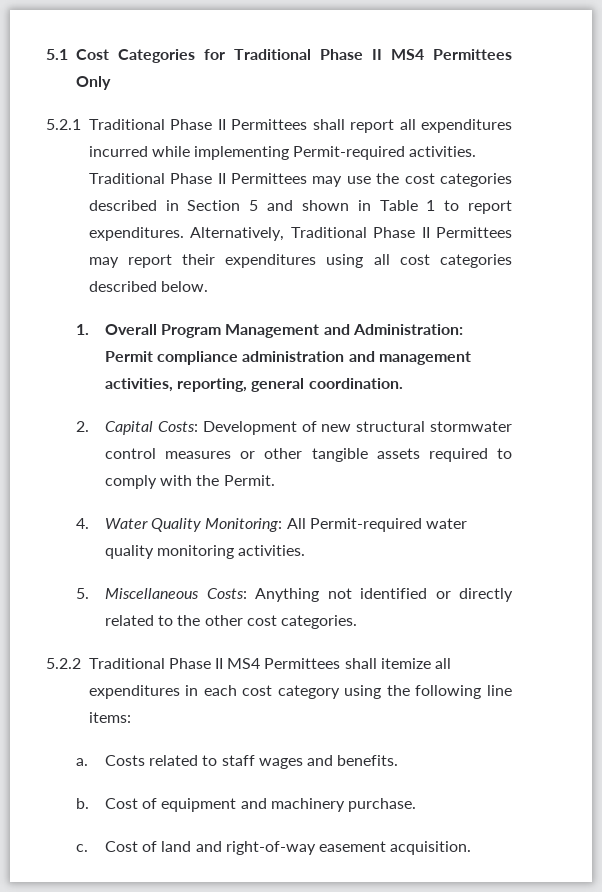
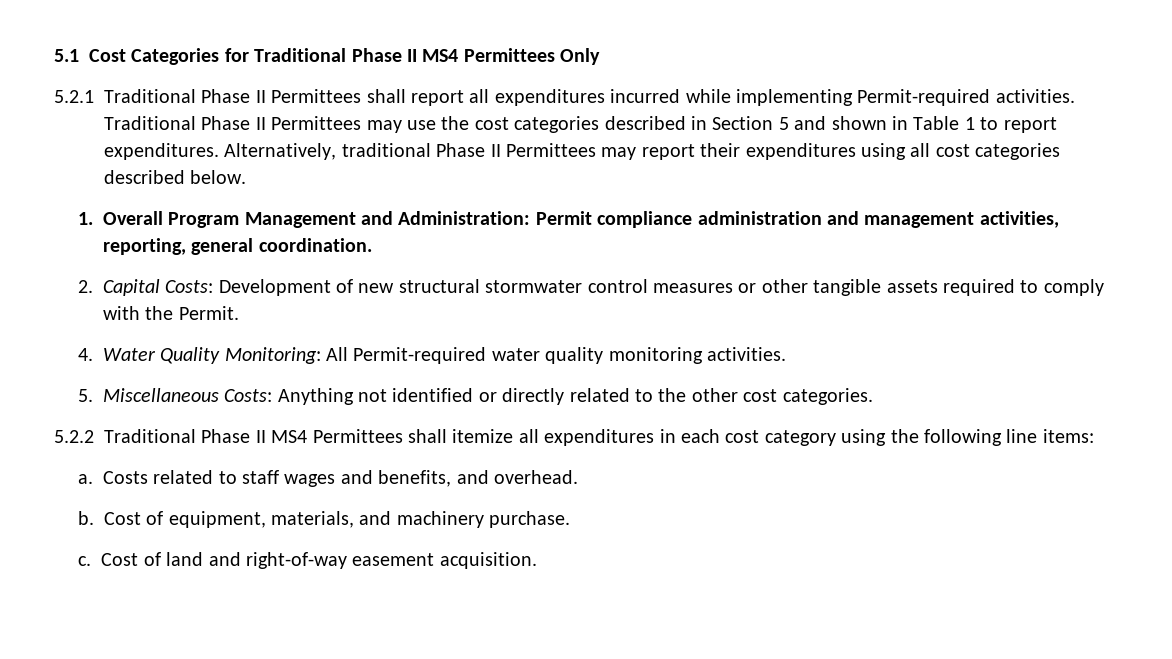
[290,227,367,238] Traditional -> [341,143,431,157] traditional
[337,755,399,766] benefits. -> [378,470,578,487] benefits, and overhead.
[161,798,237,812] equipment -> [168,511,354,528] equipment, materials,

